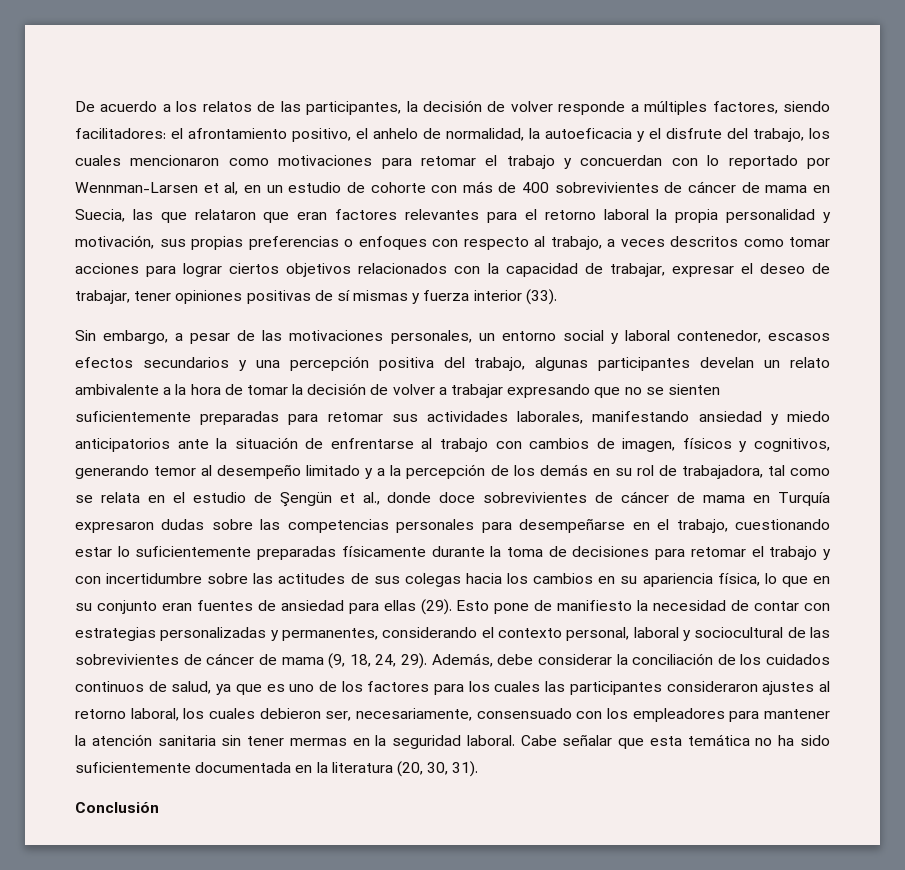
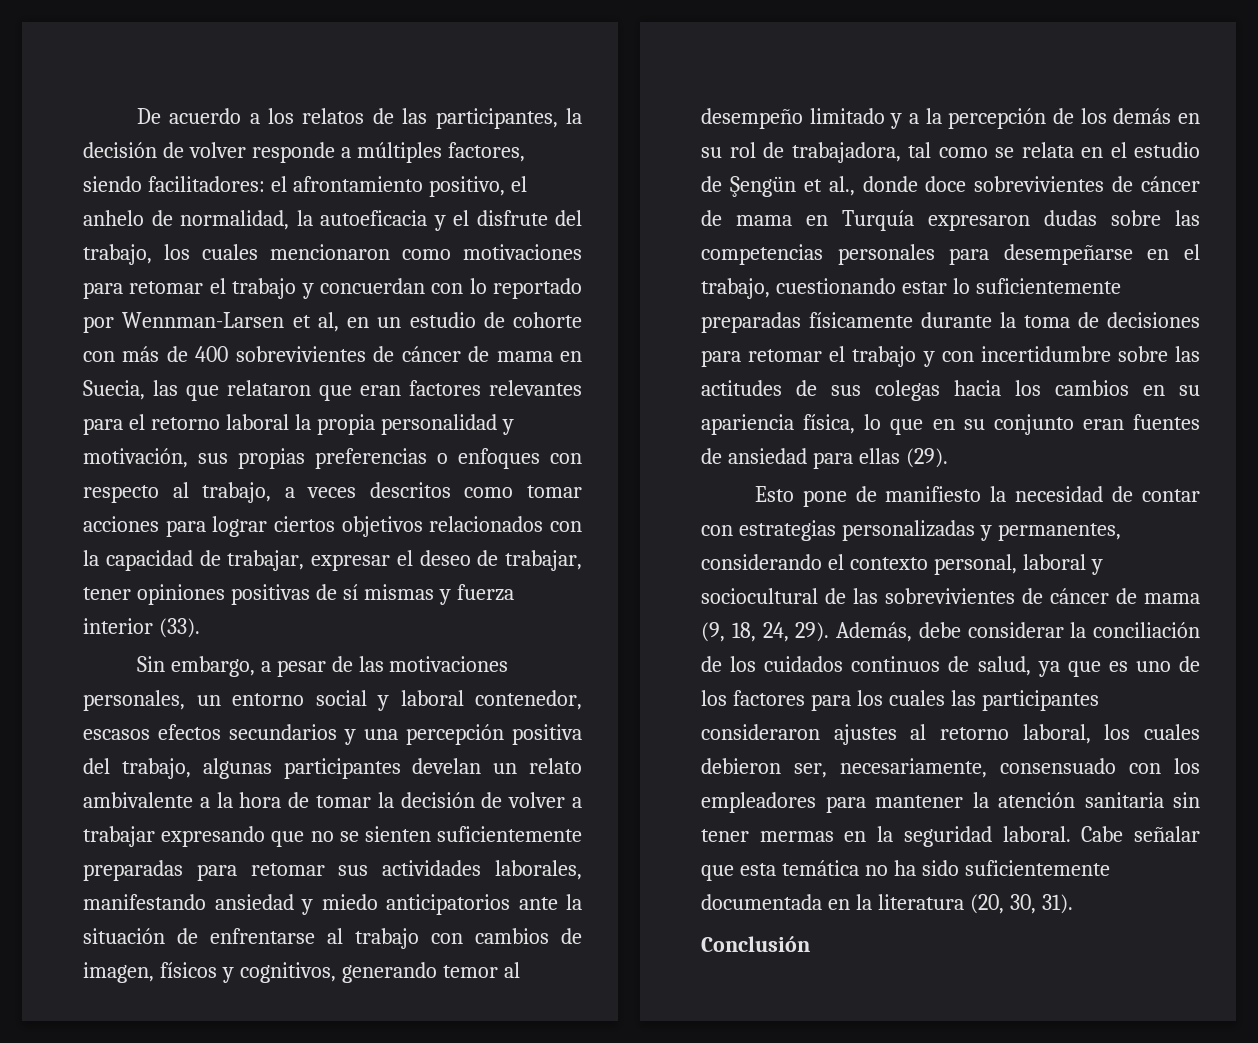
(452, 607) none -> (948, 458) //

